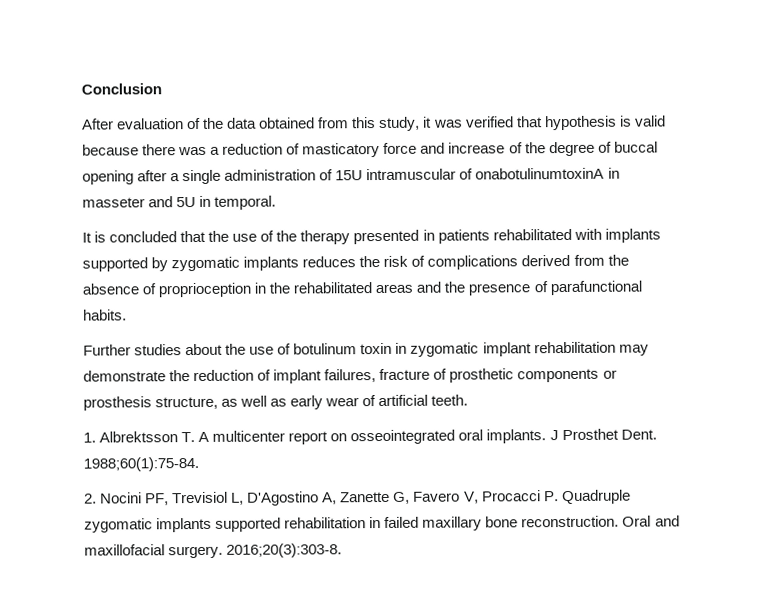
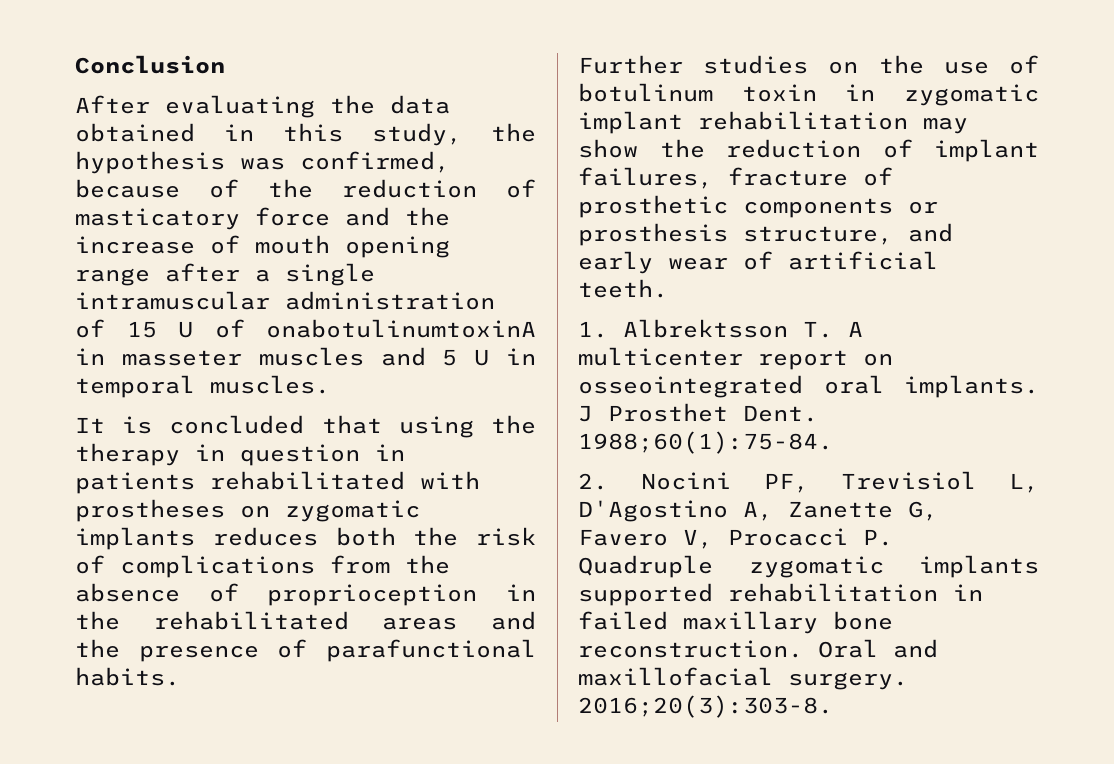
[117,117,202,130] evaluation of -> [165,95,315,118] evaluating
[318,117,350,129] from -> [224,124,254,141] in
[423,115,666,131] [82,144,221,156] it was verified that hypothesis is valid because there was a -> [491,123,536,142] [75,151,450,174] [75,179,313,198] the hypothesis was confirmed, because of the
(446, 148) none -> [405,207,450,226] the
[524,141,658,157] [82,170,134,185] the degree of buccal opening -> [255,235,450,258] [75,268,150,286] mouth opening range
(222, 177) none -> [75,291,270,310] intramuscular
[335,168,457,181] 15U intramuscular -> [126,321,193,338] 15 U
[148,195,277,210] [82,229,420,245] and 5U in temporal. // It is concluded that the use of the therapy presented -> [258,347,536,366] [75,375,330,398] [75,415,536,438] [75,443,360,466] muscles and 5 U in temporal muscles. // It is concluded that using the therapy in question
[604,228,661,243] [82,257,169,272] implants supported by -> [75,499,270,522] prostheses on
(357, 262) none -> [335,527,396,546] both
[521,254,571,267] derived -> (315, 566) none
[185,343,224,356] about -> [828,61,859,74] on
[83,370,166,382] demonstrate -> [578,139,638,158] show
[221,395,288,407] as well as -> [908,223,953,242] and

